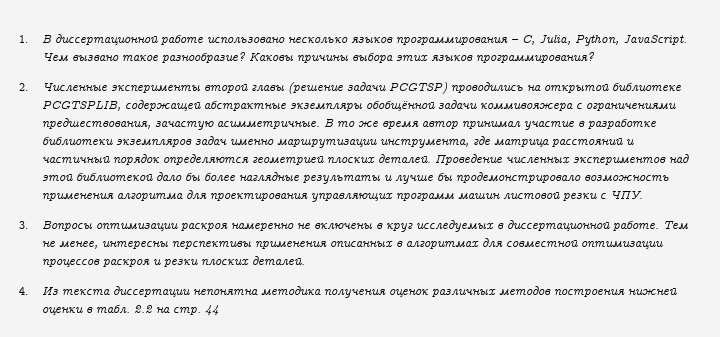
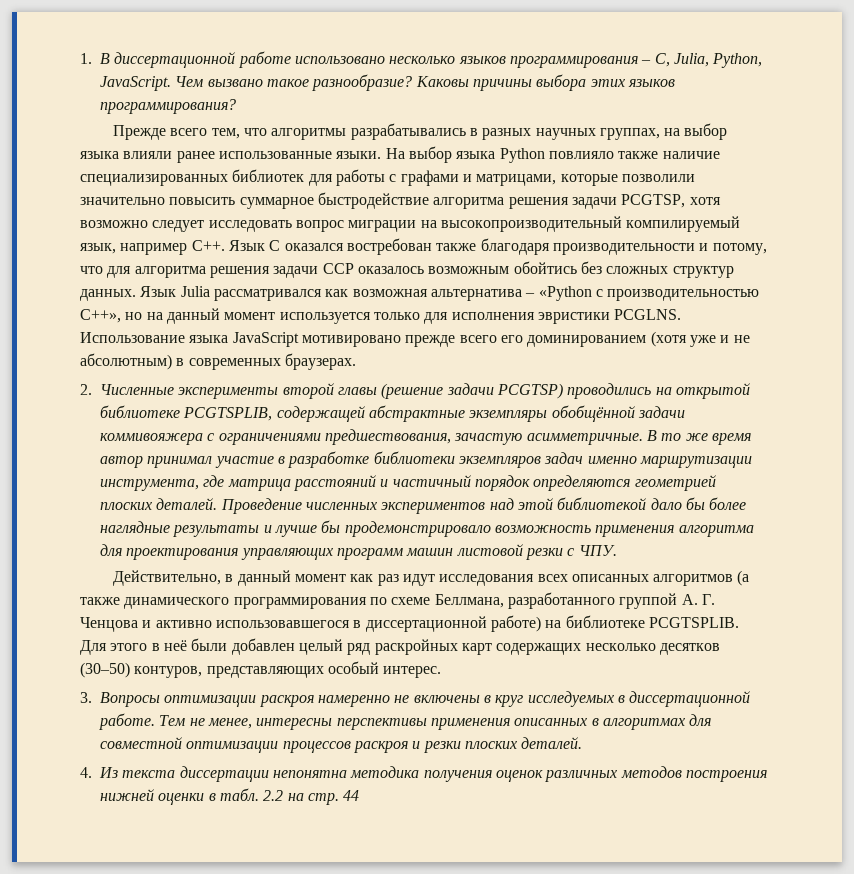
(594, 57) none -> [112,123,728,140] [80,146,720,163] [80,169,695,186] [80,192,721,209] [80,216,741,232] [80,238,767,255] [80,261,734,278] [80,286,760,301] [80,308,682,324] [80,331,750,347] [80,353,356,370] // Прежде всего тем, что алгоритмы разрабатывались в разных научных группах, на выбор языка влияли ранее использованные языки. На выбор языка Python повлияло также наличие специализированных библиотек для работы с графами и матрицами, которые позволили значительно повысить суммарное быстродействие алгоритма решения задачи PCGTSP, хотя возможно следует исследовать вопрос миграции на высокопроизводительный компилируемый язык, например С++. Язык C оказался востребован также благодаря производительности и потому, что для алгоритма решения задачи CCP оказалось возможным обойтись без сложных структур данных. Язык Julia рассматривался как возможная альтернатива – «Python с производительностью C++», но на данный момент используется только для исполнения эвристики PCGLNS. Использование языка JavaScript мотивировано прежде всего его доминированием (хотя уже и не абсолютным) в современных браузерах.
(643, 195) none -> [112,570,750,586] [80,592,715,609] [80,615,739,632] [80,638,720,655] [80,661,442,678] // Действительно, в данный момент как раз идут исследования всех описанных алгоритмов (а также динамического программирования по схеме Беллмана, разработанного группой А. Г. Ченцова и активно использовавшегося в диссертационной работе) на библиотеке PCGTSPLIB. Для этого в неё были добавлен целый ряд раскройных карт содержащих несколько десятков (30–50) контуров, представляющих особый интерес.

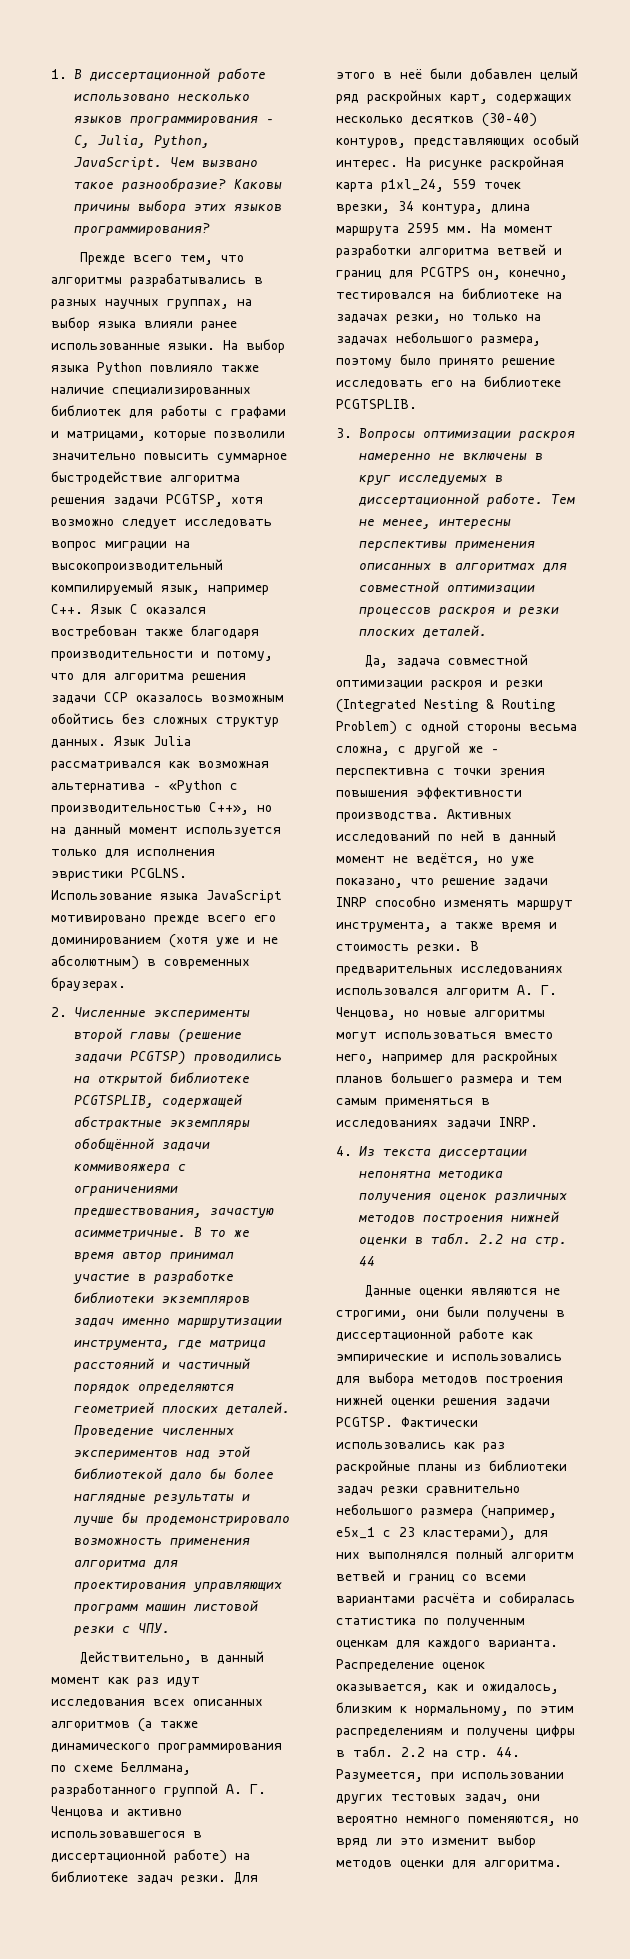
[648,617,739,628] PCGTSPLIB. -> [136,1875,226,1885] задач резки.
[461,643,492,655] карт -> [450,94,488,104] карт,
[80,662,130,678] (30–50) -> [482,113,537,127] (30–40)
(442, 672) none -> [406,156,564,170] [336,179,521,192] [336,201,530,214] [336,223,553,236] [336,244,562,258] [336,267,568,280] [336,288,562,302] [336,314,541,324] [336,332,541,346] [336,354,555,368] [336,376,561,389] [336,399,417,409] На рисунке раскройная карта p1xl_24, 559 точек врезки, 34 контура, длина маршрута 2595 мм. На момент разработки алгоритма ветвей и границ для PCGTPS он, конечно, тестировался на библиотеке на задачах резки, но только на задачах небольшого размера, поэтому было принято решение исследовать его на библиотеке PCGTSPLIB.
(583, 743) none -> [364,654,528,668] [336,680,543,690] [336,699,555,713] [336,720,577,735] [336,742,499,756] [336,768,545,778] [336,787,522,799] [336,809,512,822] [336,830,556,843] [336,853,534,866] [336,878,548,888] [336,896,573,910] [336,922,557,932] [336,941,479,954] [336,966,563,976] [336,985,557,998] [336,1007,545,1020] [336,1032,553,1042] [336,1050,558,1064] [336,1072,562,1086] [336,1098,490,1108] [336,1117,538,1129] // Да, задача совместной оптимизации раскроя и резки (Integrated Nesting & Routing Problem) с одной стороны весьма сложна, с другой же – перспективна с точки зрения повышения эффективности производства. Активных исследований по ней в данный момент не ведётся, но уже показано, что решение задачи INRP способно изменять маршрут инструмента, а также время и стоимость резки. В предварительных исследованиях использовался алгоритм А. Г. Ченцова, но новые алгоритмы могут использоваться вместо него, например для раскройных планов большего размера и тем самым применяться в исследованиях задачи INRP.
(360, 795) none -> [364,1285,560,1297] [336,1306,565,1320] [336,1328,533,1342] [336,1354,562,1364] [336,1372,563,1386] [336,1394,550,1408] [336,1417,478,1427] [336,1442,505,1452] [336,1460,567,1474] [336,1486,520,1496] [336,1504,557,1519] [336,1527,548,1541] [336,1548,574,1562] [336,1570,526,1584] [336,1592,575,1606] [336,1618,525,1628] [336,1640,558,1650] [336,1659,485,1672] [336,1684,559,1694] [336,1702,574,1716] [336,1725,575,1738] [336,1746,520,1760] [336,1769,564,1782] [336,1794,540,1804] [336,1816,579,1826] [336,1834,536,1848] [336,1860,562,1870] // Данные оценки являются не строгими, они были получены в диссертационной работе как эмпирические и использовались для выбора методов построения нижней оценки решения задачи PCGTSP. Фактически использовались как раз раскройные планы из библиотеки задач резки сравнительно небольшого размера (например, e5x_1 с 23 кластерами), для них выполнялся полный алгоритм ветвей и границ со всеми вариантами расчёта и собиралась статистика по полученным оценкам для каждого варианта. Распределение оценок оказывается, как и ожидалось, близким к нормальному, по этим распределениям и получены цифры в табл. 2.2 на стр. 44. Разумеется, при использовании других тестовых задач, они вероятно немного поменяются, но вряд ли это изменит выбор методов оценки для алгоритма.

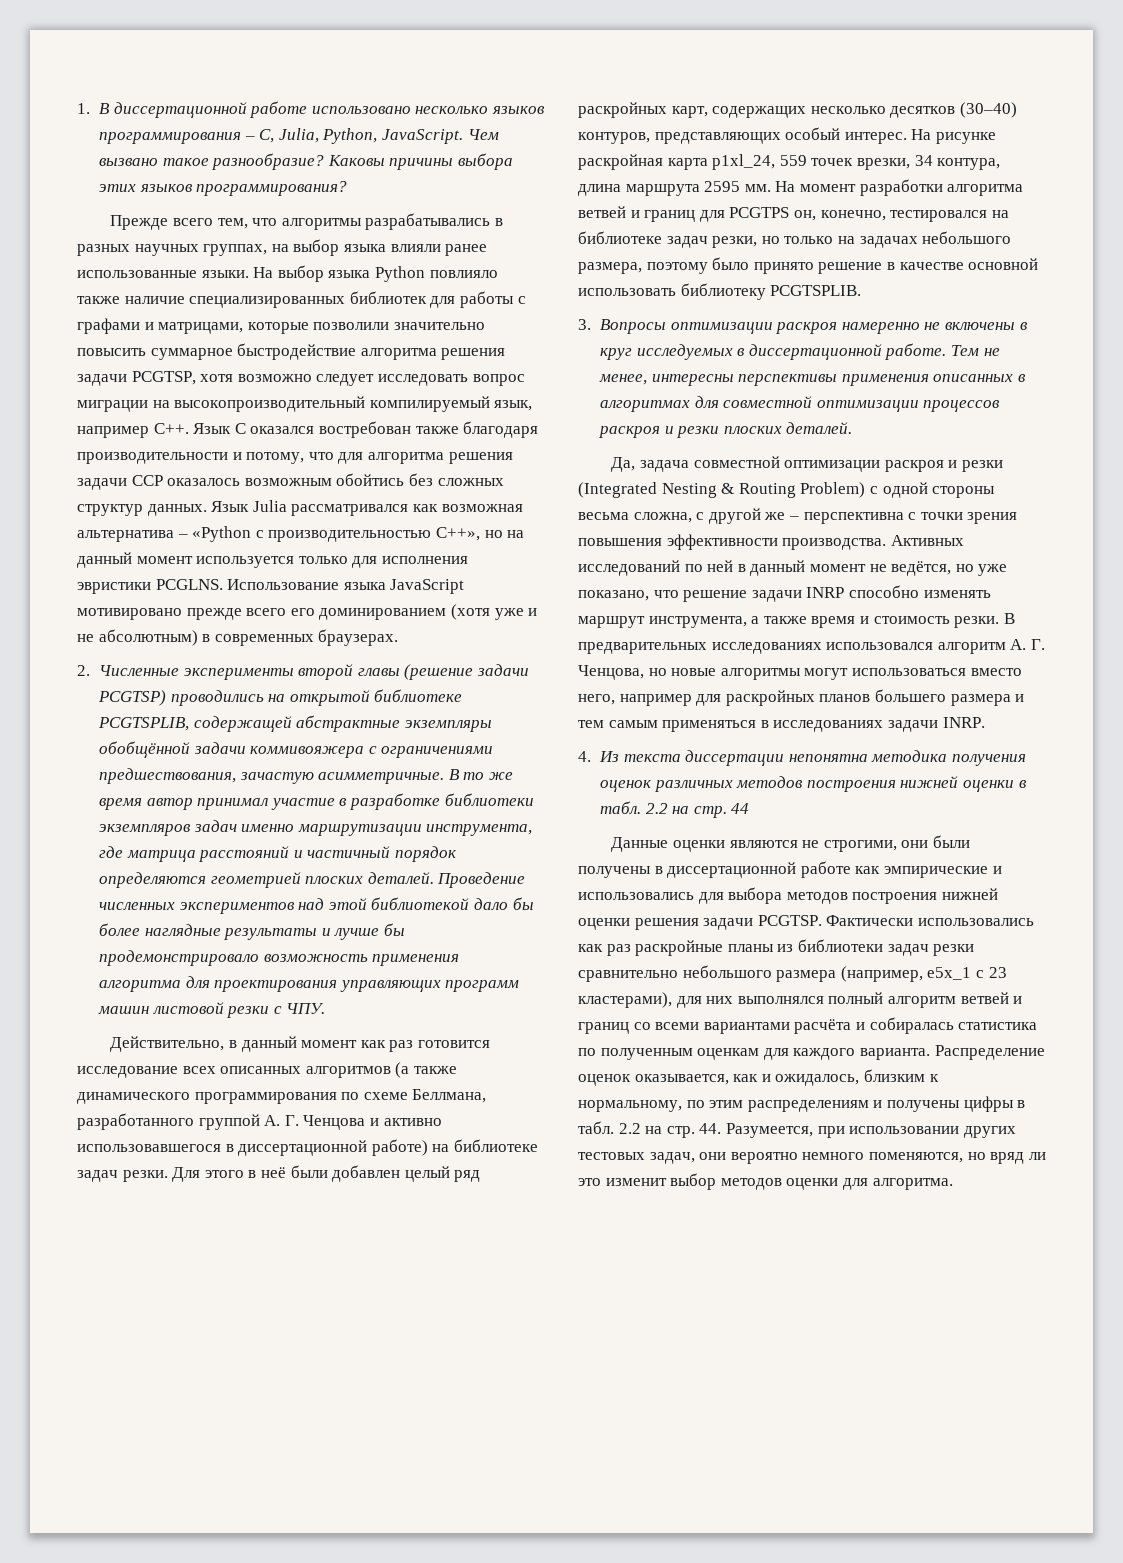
[167,1677,200,1687] [51,1699,145,1708] идут исследования -> [417,1040,490,1048] [77,1066,178,1078] готовится исследование
[547,292,562,299] [336,314,388,323] на задачах -> [666,236,708,248] задач
[336,376,561,389] исследовать его на библиотеке -> [886,258,1039,270] [578,283,766,300] в качестве основной использовать библиотеку

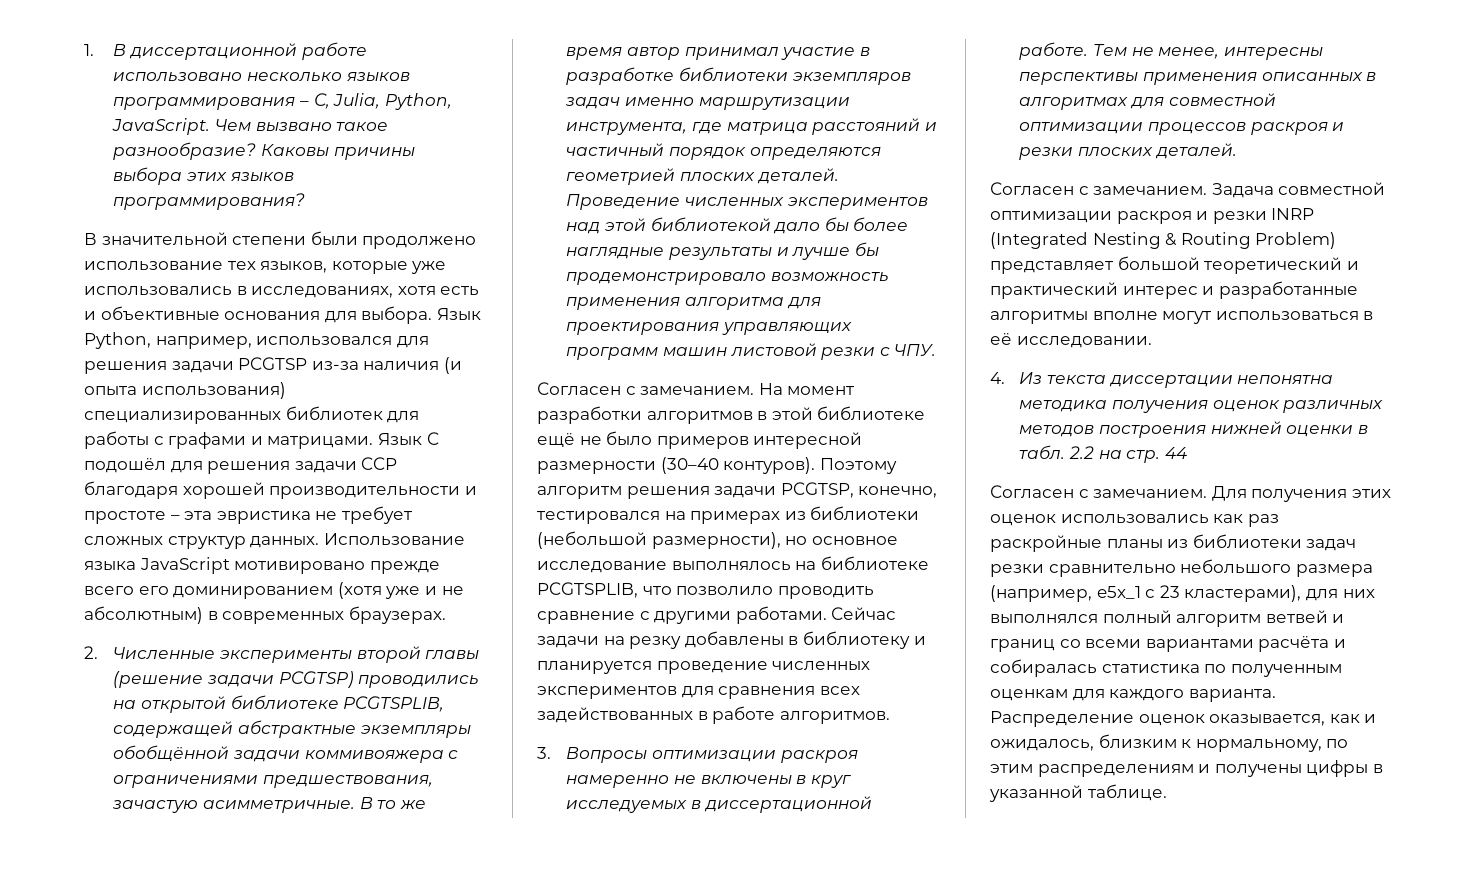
[110,213,503,230] [77,239,488,256] [77,265,498,282] [77,296,185,304] Прежде всего тем, что алгоритмы разрабатывались в разных научных группах, на выбор языка влияли ранее использованные языки. На выбор языка Python повлияло также наличие -> [84,231,477,249] [84,261,447,274] [84,286,480,298] [84,306,481,324] [84,332,429,349] [84,357,462,374] [84,382,286,399] В значительной степени были продолжено использование тех языков, которые уже использовались в исследованиях, хотя есть и объективные основания для выбора. Язык Python, например, использовался для решения задачи PCGTSP из-за наличия (и опыта использования)
[158,322,485,334] [77,343,506,360] [77,371,525,386] [77,396,533,412] [77,421,539,438] [77,452,513,464] [77,473,504,490] [77,500,523,516] [77,526,525,542] [77,552,468,568] [77,579,223,594] матрицами, которые позволили значительно повысить суммарное быстродействие алгоритма решения задачи PCGTSP, хотя возможно следует исследовать вопрос миграции на высокопроизводительный компилируемый язык, например С++. Язык C оказался востребован также благодаря производительности и потому, что для алгоритма решения задачи CCP оказалось возможным обойтись без сложных структур данных. Язык Julia рассматривался как возможная альтернатива – «Python с производительностью C++», но на данный момент используется только для исполнения эвристики PCGLNS. -> [267,432,439,449] [84,457,398,474] [84,481,477,499] [84,506,412,524] [84,536,320,549] матрицами. Язык C подошёл для решения задачи CCP благодаря хорошей производительности и простоте – эта эвристика не требует сложных структур данных.
[110,1036,490,1052] [77,1062,457,1078] [77,1089,487,1104] [77,1113,442,1130] [77,1139,538,1156] [77,1165,481,1182] [578,102,1017,118] [578,127,996,144] [578,154,1001,170] [578,179,1024,196] [578,206,1009,222] [578,231,1012,248] [578,257,1039,274] [578,283,862,300] Действительно, в данный момент как раз готовится исследование всех описанных алгоритмов (а также динамического программирования по схеме Беллмана, разработанного группой А. Г. Ченцова и активно использовавшегося в диссертационной работе) на библиотеке задач резки. Для этого в неё были добавлен целый ряд раскройных карт, содержащих несколько десятков (30–40) контуров, представляющих особый интерес. На рисунке раскройная карта p1xl_24, 559 точек врезки, 34 контура, длина маршрута 2595 мм. На момент разработки алгоритма ветвей и границ для PCGTPS он, конечно, тестировался на библиотеке задач резки, но только на задачах небольшого размера, поэтому было принято решение в качестве основной использовать библиотеку PCGTSPLIB. -> [537,382,855,395] [537,406,926,424] [537,431,863,449] [537,457,897,474] [537,482,938,499] [537,506,920,524] [537,531,898,549] [537,556,929,573] [537,582,874,599] [537,606,897,624] [537,631,926,649] [537,661,871,674] [537,686,860,699] [537,706,890,724] Согласен с замечанием. На момент разработки алгоритмов в этой библиотеке ещё не было примеров интересной размерности (30–40 контуров). Поэтому алгоритм решения задачи PCGTSP, конечно, тестировался на примерах из библиотеки (небольшой размерности), но основное исследование выполнялось на библиотеке PCGTSPLIB, что позволило проводить сравнение с другими работами. Сейчас задачи на резку добавлены в библиотеку и планируется проведение численных экспериментов для сравнения всех задействованных в работе алгоритмов.
[611,457,690,472] Да, задача -> [990,182,1274,198] Согласен с замечанием. Задача
(1003, 466) none -> [1271,208,1315,220] INRP
[869,482,996,498] [578,508,1018,524] [578,534,964,550] [578,560,1008,576] [578,585,991,602] [578,613,1015,628] [578,639,1045,654] [578,665,1022,680] [578,689,1025,706] [578,717,985,732] с одной стороны весьма сложна, с другой же – перспективна с точки зрения повышения эффективности производства. Активных исследований по ней в данный момент не ведётся, но уже показано, что решение задачи INRP способно изменять маршрут инструмента, а также время и стоимость резки. В предварительных исследованиях использовался алгоритм А. Г. Ченцова, но новые алгоритмы могут использоваться вместо него, например для раскройных планов большего размера и тем самым применяться в исследованиях задачи INRP. -> [990,256,1359,274] [990,281,1358,299] [990,311,1374,324] [990,333,1152,348] представляет большой теоретический и практический интерес и разработанные алгоритмы вполне могут использоваться в её исследовании.
[611,835,970,852] [578,861,1002,878] [578,887,998,904] [578,915,914,930] Данные оценки являются не строгими, они были получены в диссертационной работе как эмпирические и использовались для выбора методов построения нижней оценки решения задачи PCGTSP. Фактически -> [990,485,1391,502] [990,514,1056,526] Согласен с замечанием. Для получения этих оценок
[578,1121,1016,1138] [578,1152,1046,1164] [578,1173,953,1190] табл. 2.2 на стр. 44. Разумеется, при использовании других тестовых задач, они вероятно немного поменяются, но вряд ли это изменит выбор методов оценки для алгоритма. -> [989,784,1167,802] указанной таблице.

